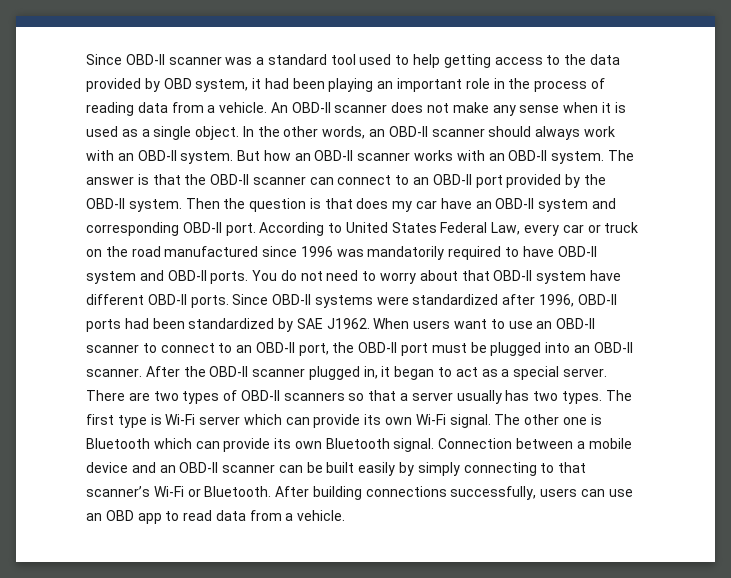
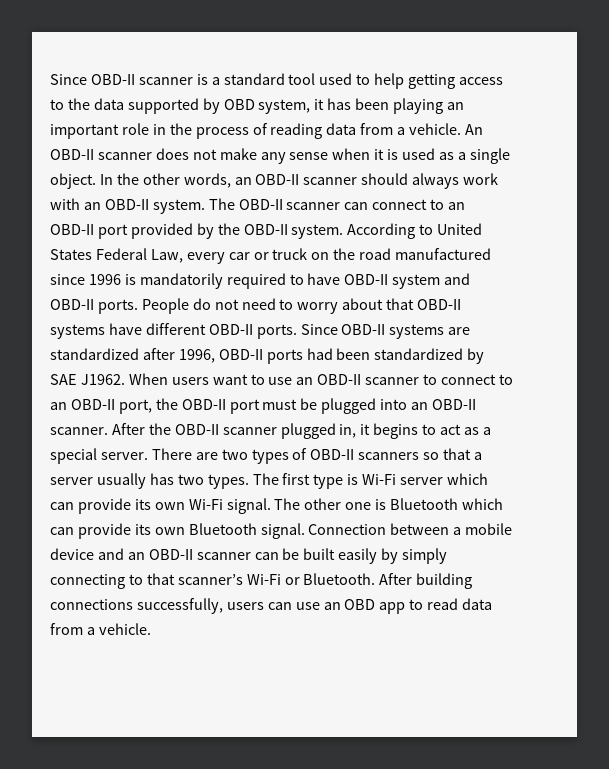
[225,57,253,65] was -> [196,74,208,85] is
[86,78,141,92] provided -> [127,98,199,114] supported
[264,78,289,89] had -> [327,98,352,110] has
[237,150,634,164] [86,174,207,185] But how an OBD-II scanner works with an OBD-II system. The answer is that the -> [208,198,235,210] The
[185,198,616,212] [86,222,256,236] Then the question is that does my car have an OBD-II system and corresponding OBD-II port. -> (344, 231) none
[336,249,364,257] was -> [124,274,136,285] is
[252,270,278,281] You -> [141,298,189,314] People
[536,271,587,284] system -> [50,324,105,339] systems
[376,296,409,305] were -> [448,327,471,335] are
[394,366,435,380] began -> [373,423,419,439] begins

